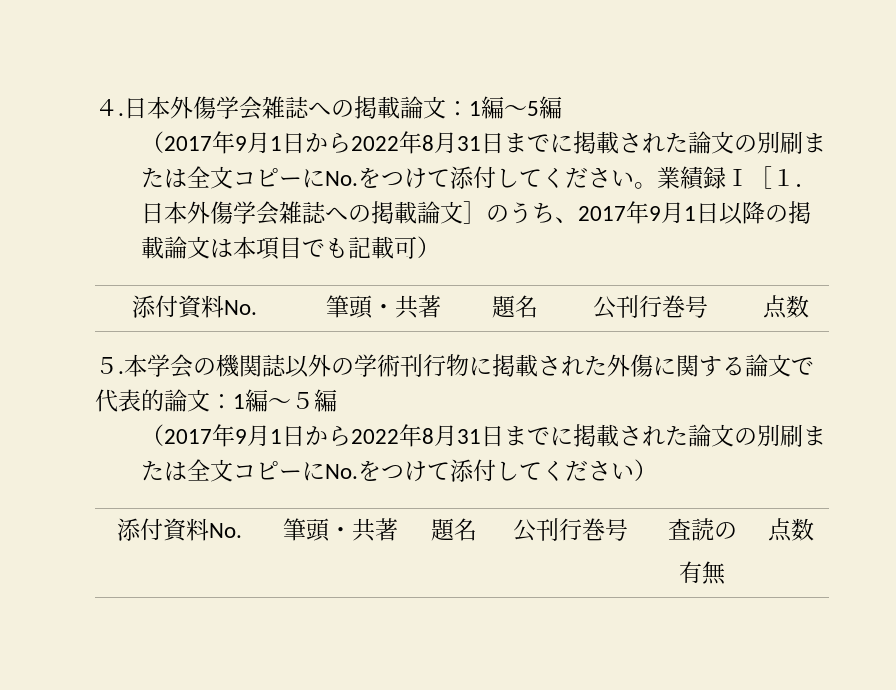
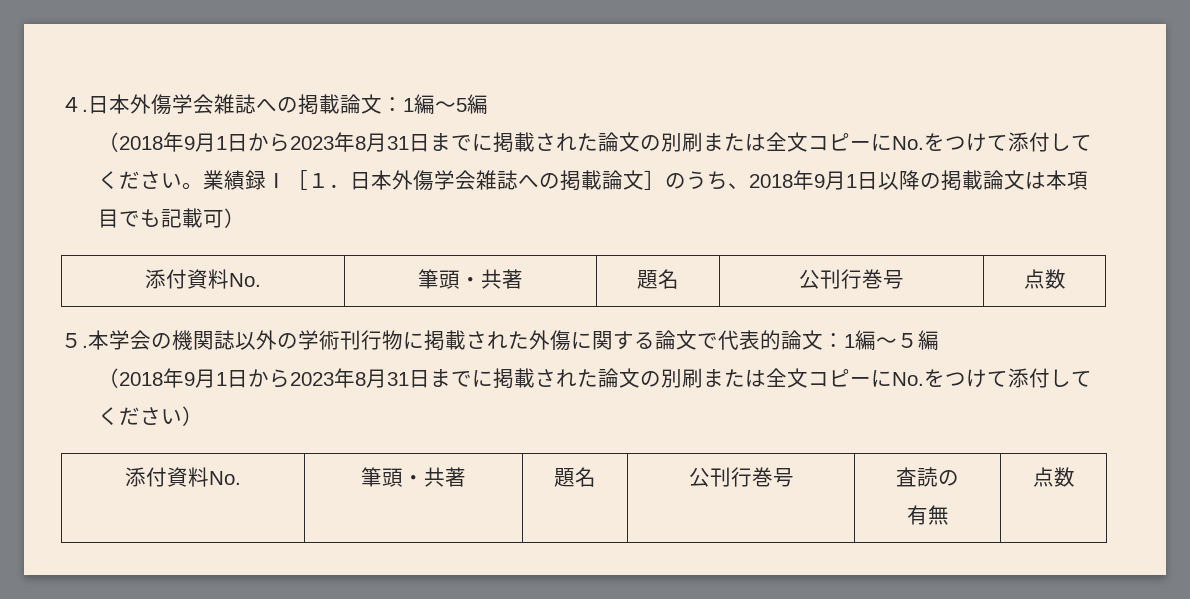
[163,131,399,154] 2017年9月1日から2022 -> [119,132,335,152] 2018年9月1日から2023
[577,206,626,221] 2017 -> [749,174,794,188] 2018
[163,424,399,447] 2017年9月1日から2022 -> [119,368,335,388] 2018年9月1日から2023

